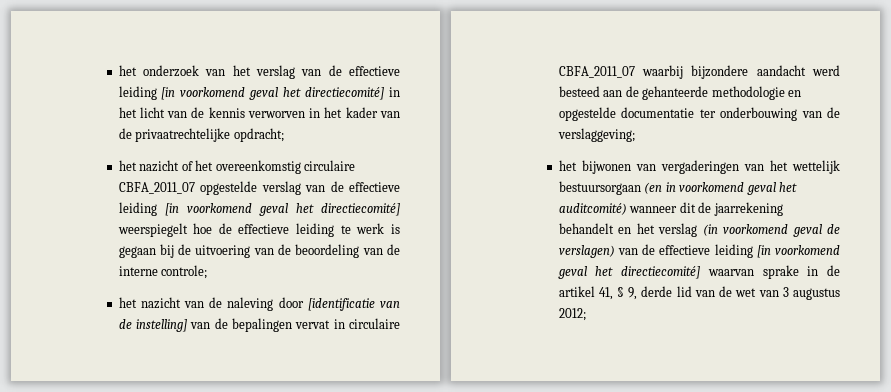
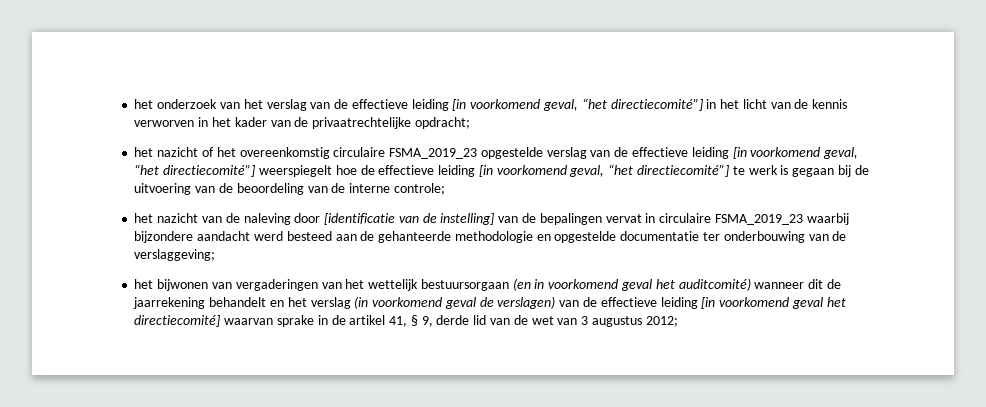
[249,87,385,100] geval het directiecomité] -> [542,98,703,111] geval, “het directiecomité”]
[118,182,195,194] CBFA_2011_07 -> [389,148,478,159] FSMA_2019_23
[258,203,400,216] geval het directiecomité] -> [823,147,859,159] [134,164,256,177] geval, “het directiecomité”]
(335, 230) none -> [478,164,729,177] [in voorkomend geval, “het directiecomité”]
[558,66,635,78] CBFA_2011_07 -> [714,214,803,225] FSMA_2019_23

